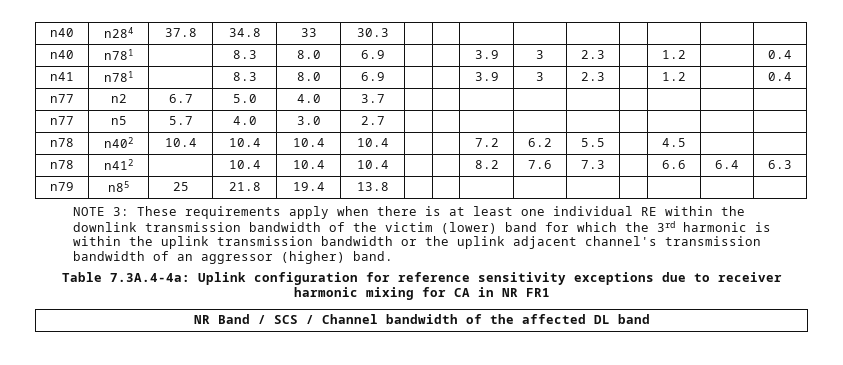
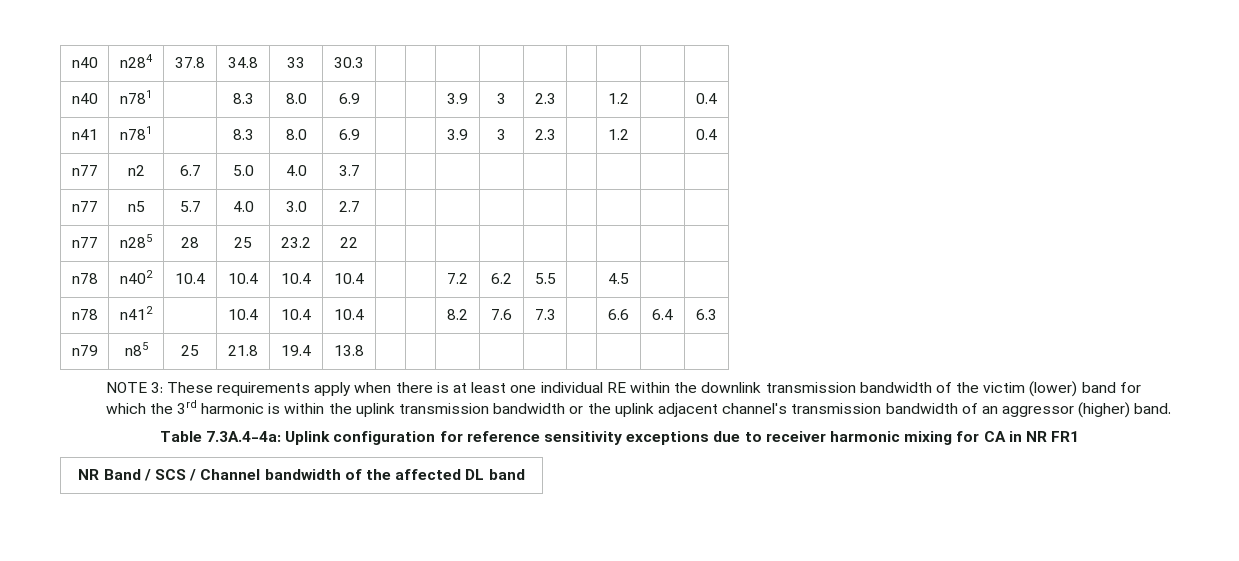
(385, 120) none -> [71,237,98,248] [120,234,152,248] [181,237,199,248] [234,237,252,248] [281,237,311,248] [340,237,358,248] // n77 | n285 | 28 | 25 | 23.2 | 22 | | | | | | | | |

